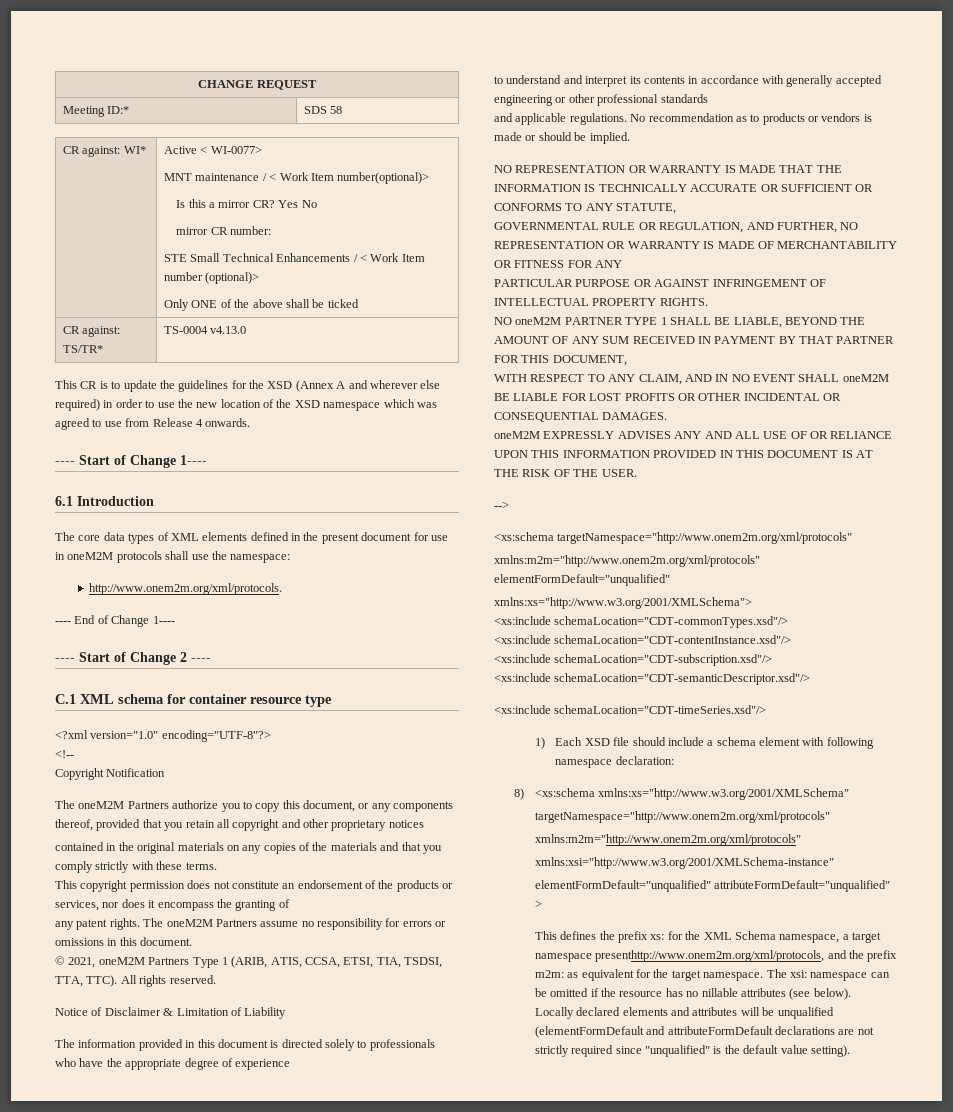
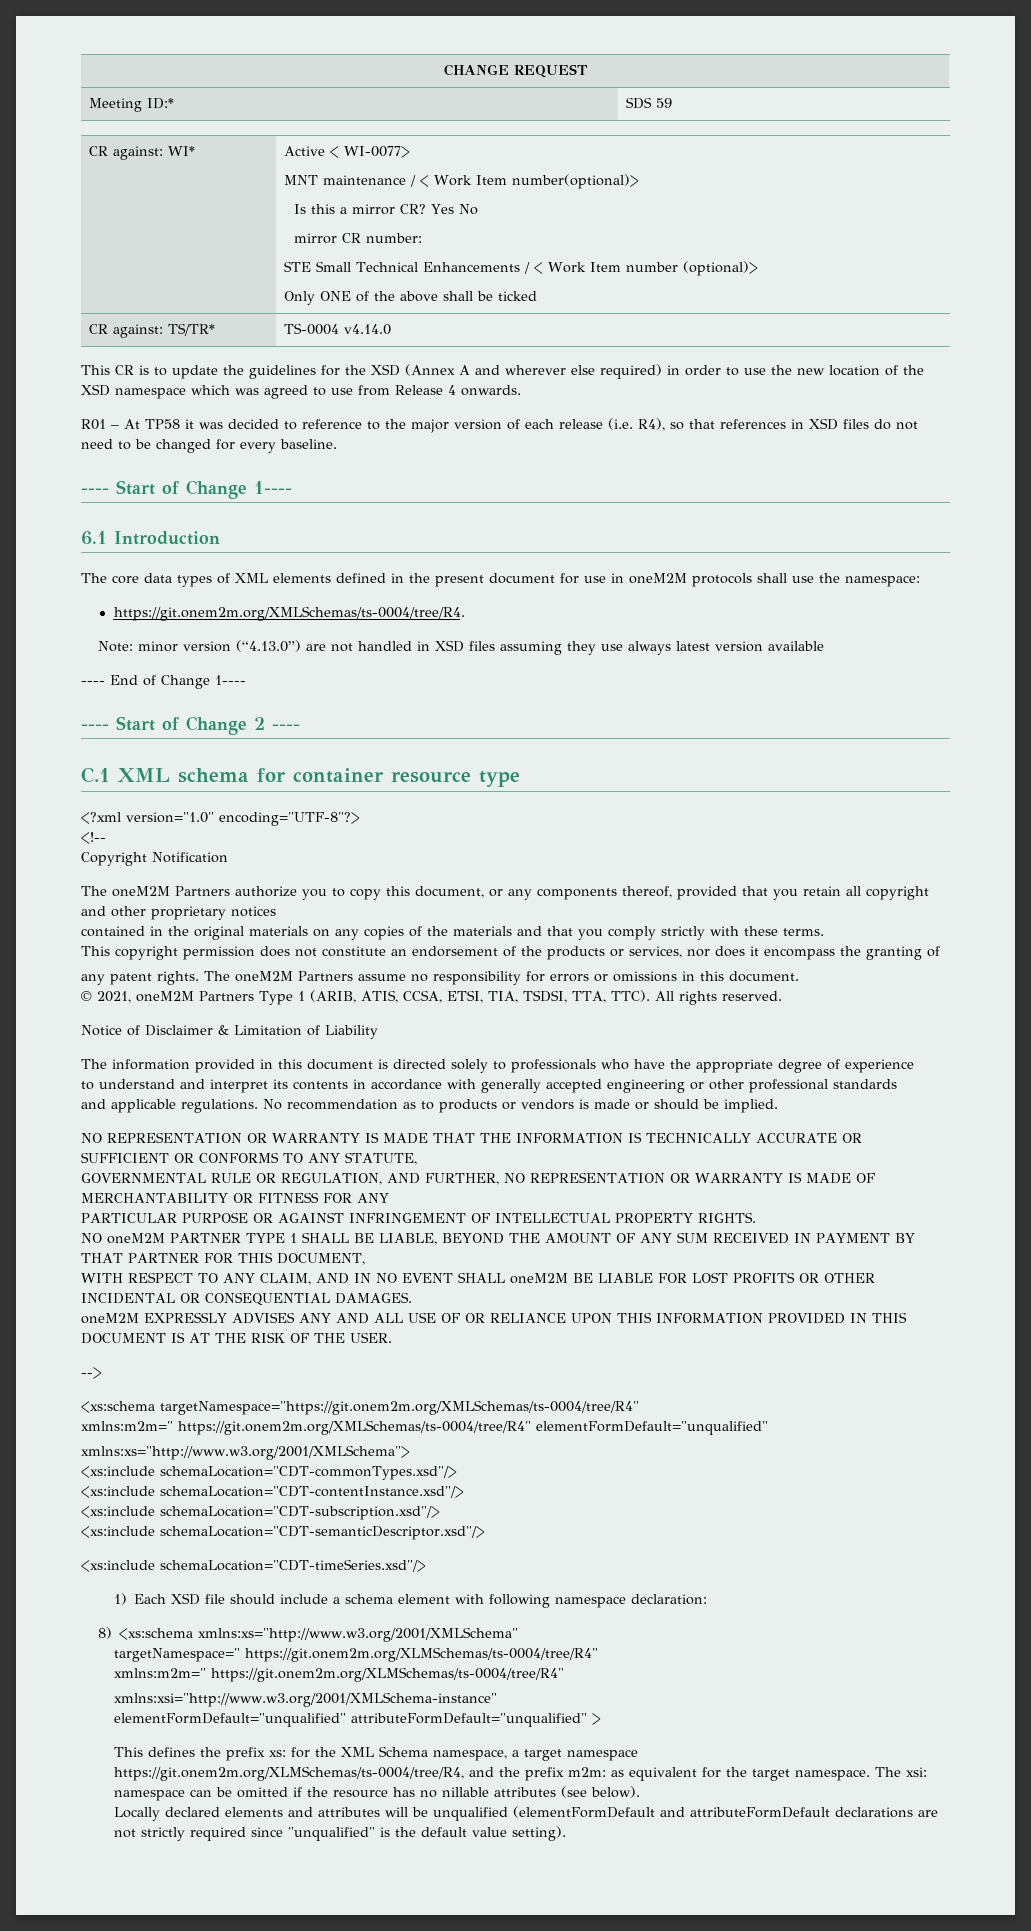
[330,106,343,114] 58 -> [655,98,672,108] 59
[210,326,247,334] v4.13.0 -> [343,324,391,335] v4.14.0
(251, 422) none -> [81,418,918,433] [81,439,337,453] // R01 – At TP58 it was decided to reference to the major version of each release (i.e. R4), so that references in XSD files do not need to be changed for every baseline.
[89,583,283,595] http://www.onem2m.org/xml/protocols. -> [113,606,465,621] [97,640,824,655] https://git.onem2m.org/XMLSchemas/ts-0004/tree/R4. // Note: minor version (“4.13.0”) are not handled in XSD files assuming they use always latest version available
[557,532,853,544] [494,555,760,567] targetNamespace="http://www.onem2m.org/xml/protocols" // xmlns:m2m="http://www.onem2m.org/xml/protocols" -> [160,1400,639,1415] [81,1420,531,1435] targetNamespace="https://git.onem2m.org/XMLSchemas/ts-0004/tree/R4" // xmlns:m2m=" https://git.onem2m.org/XMLSchemas/ts-0004/tree/R4"
[534,811,830,823] [534,834,801,846] targetNamespace="http://www.onem2m.org/xml/protocols" // xmlns:m2m="http://www.onem2m.org/xml/protocols" -> [114,1647,599,1662] [114,1667,565,1682] targetNamespace=" https://git.onem2m.org/XLMSchemas/ts-0004/tree/R4" // xmlns:m2m=" https://git.onem2m.org/XLMSchemas/ts-0004/tree/R4"
[595,950,825,962] presenthttp://www.onem2m.org/xml/protocols, -> [114,1766,465,1781] https://git.onem2m.org/XLMSchemas/ts-0004/tree/R4,

